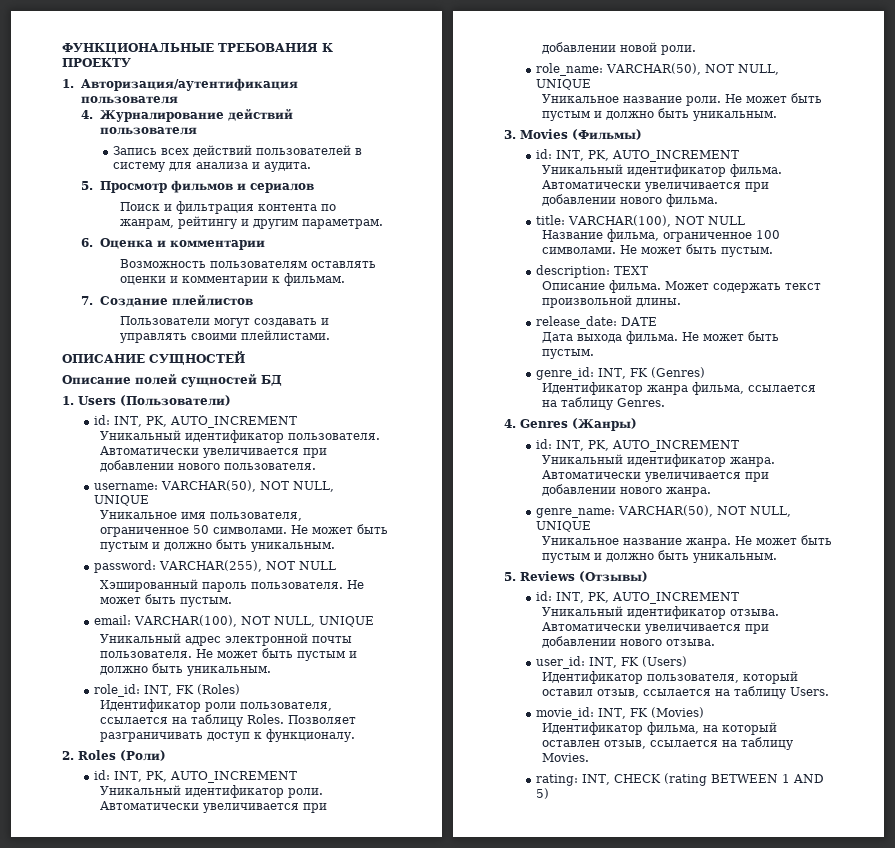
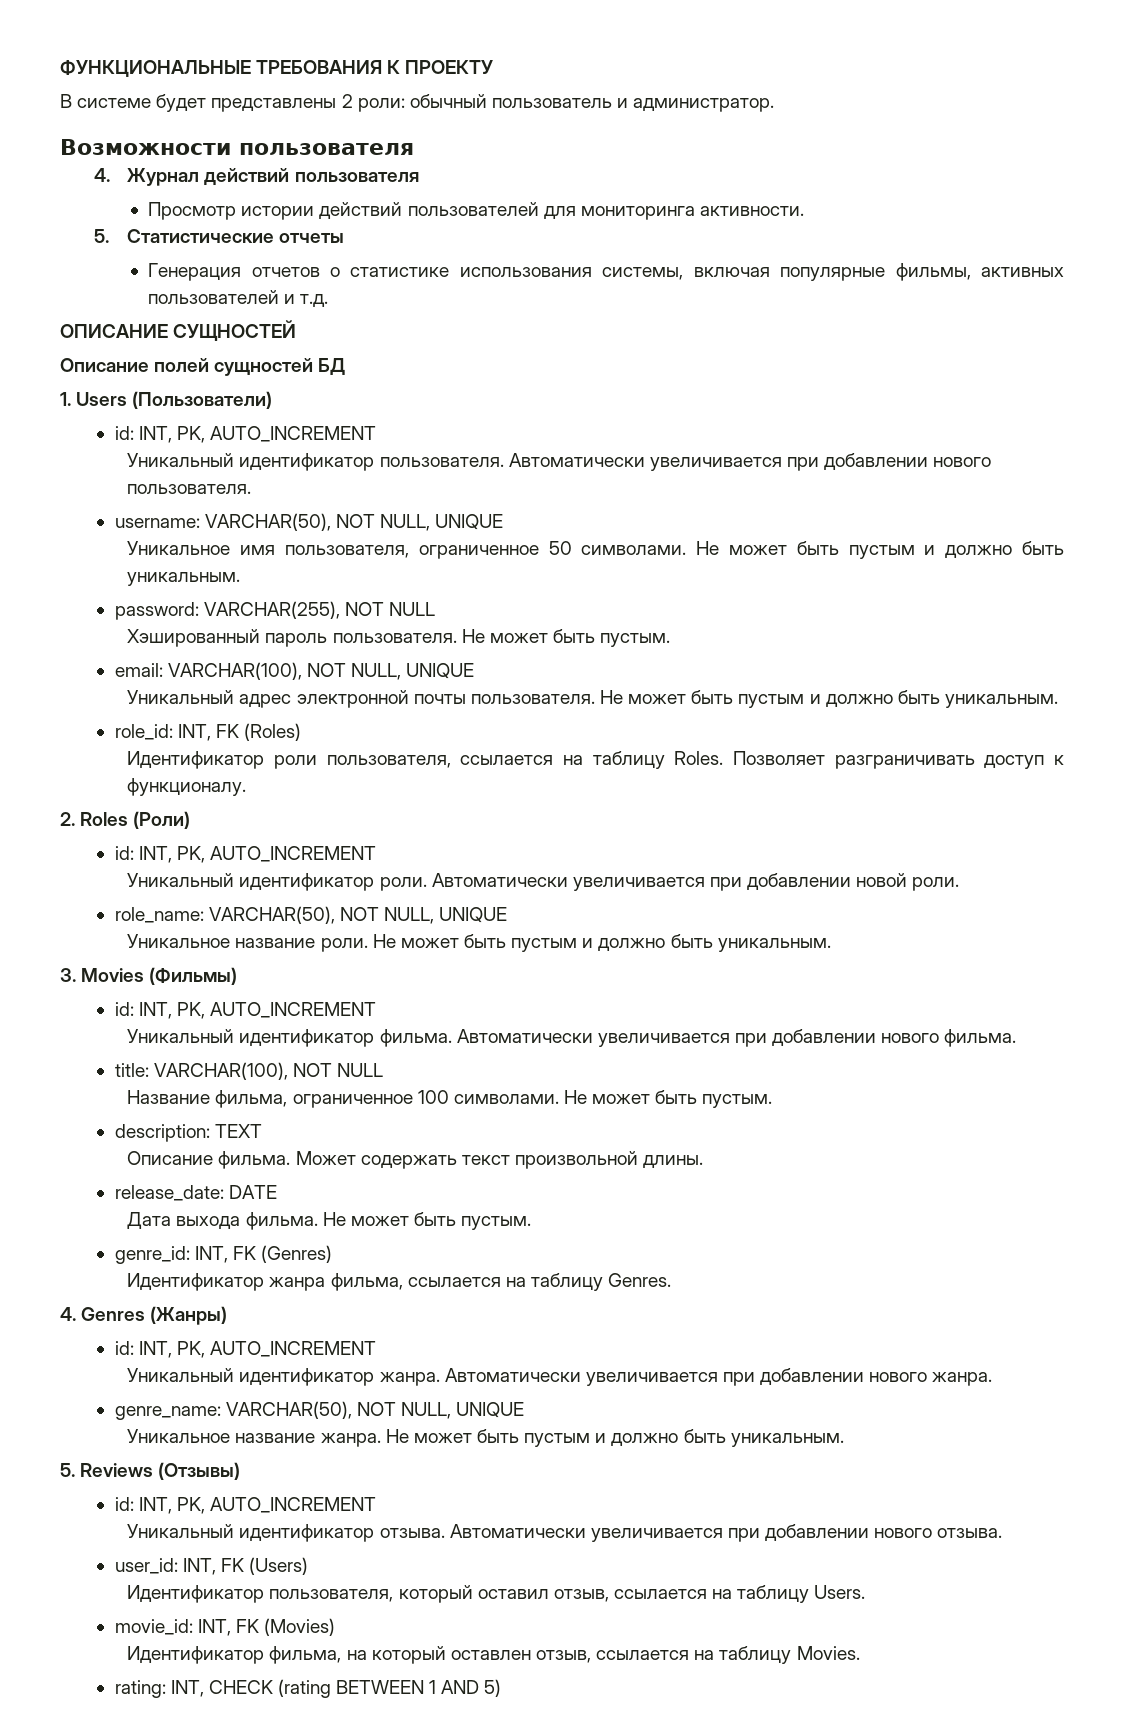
[62,78,299,91] 1. Авторизация/аутентификация -> [60,94,775,112] [60,139,231,155] В системе будет представлены 2 роли: обычный пользователь и администратор. // Возможности
[100,110,225,122] Журналирование -> [127,168,200,186] Журнал
[113,145,363,157] [113,162,312,172] [81,180,315,193] [119,201,336,214] [119,216,383,229] [81,238,266,250] [119,259,376,268] [119,273,345,286] [81,294,254,307] [119,316,329,328] [119,330,330,343] Запись всех действий пользователей в систему для анализа и аудита. // 5. Просмотр фильмов и сериалов // Поиск и фильтрация контента по жанрам, рейтингу и другим параметрам. // 6. Оценка и комментарии // Возможность пользователям оставлять оценки и комментарии к фильмам. // 7. Создание плейлистов // Пользователи могут создавать и управлять своими плейлистами. -> [148,202,805,220] [93,229,345,243] [148,263,1064,281] [148,290,329,307] Просмотр истории действий пользователей для мониторинга активности. // 5. Статистические отчеты // Генерация отчетов о статистике использования системы, включая популярные фильмы, активных пользователей и т.д.

